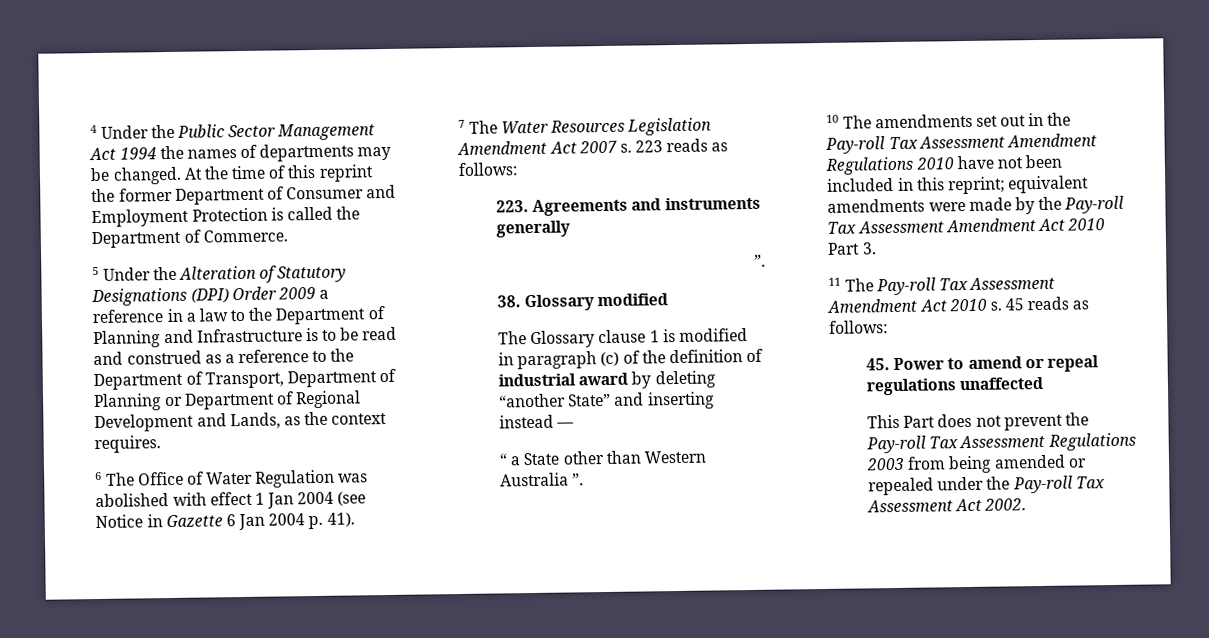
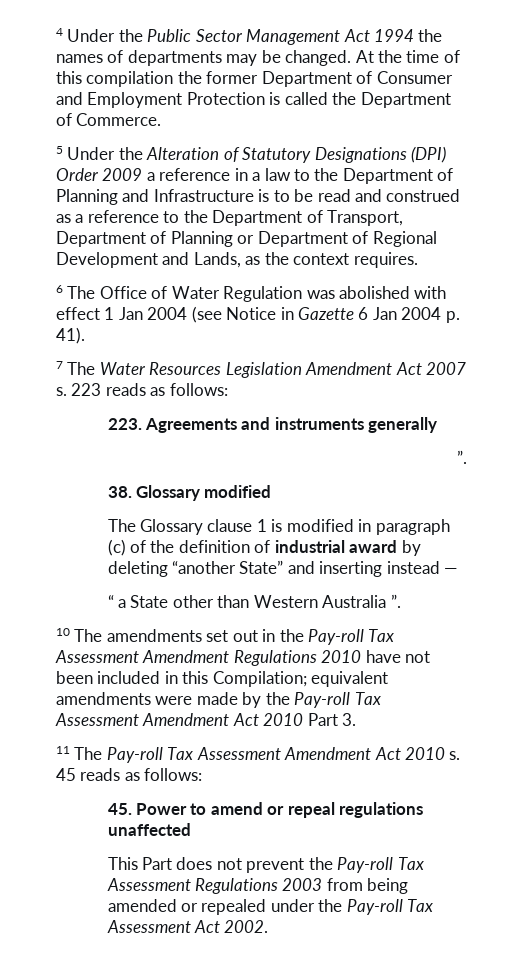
[318,164,374,182] reprint -> [86,71,174,87] compilation
[947,176,1005,195] reprint; -> [212,671,307,687] Compilation;

